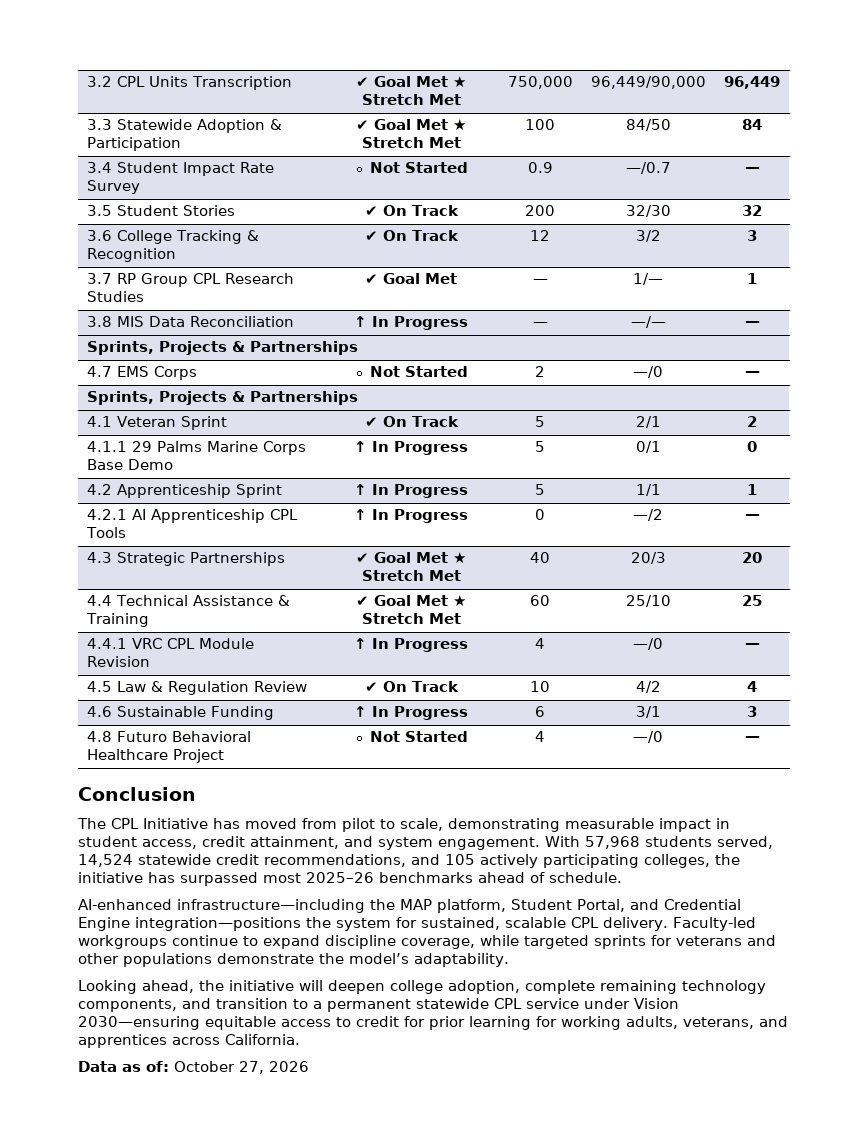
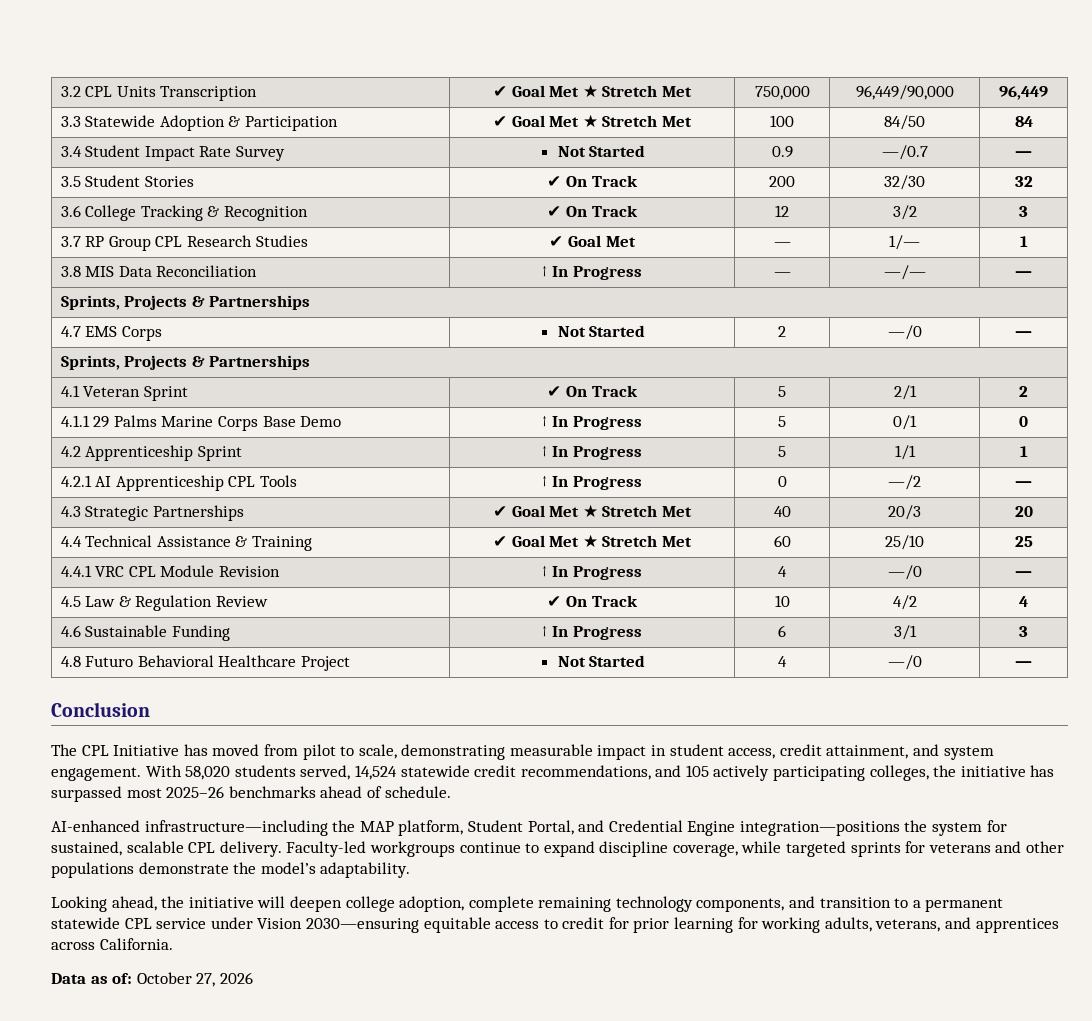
[585,836,640,849] 57,968 -> [185,766,231,780] 58,020

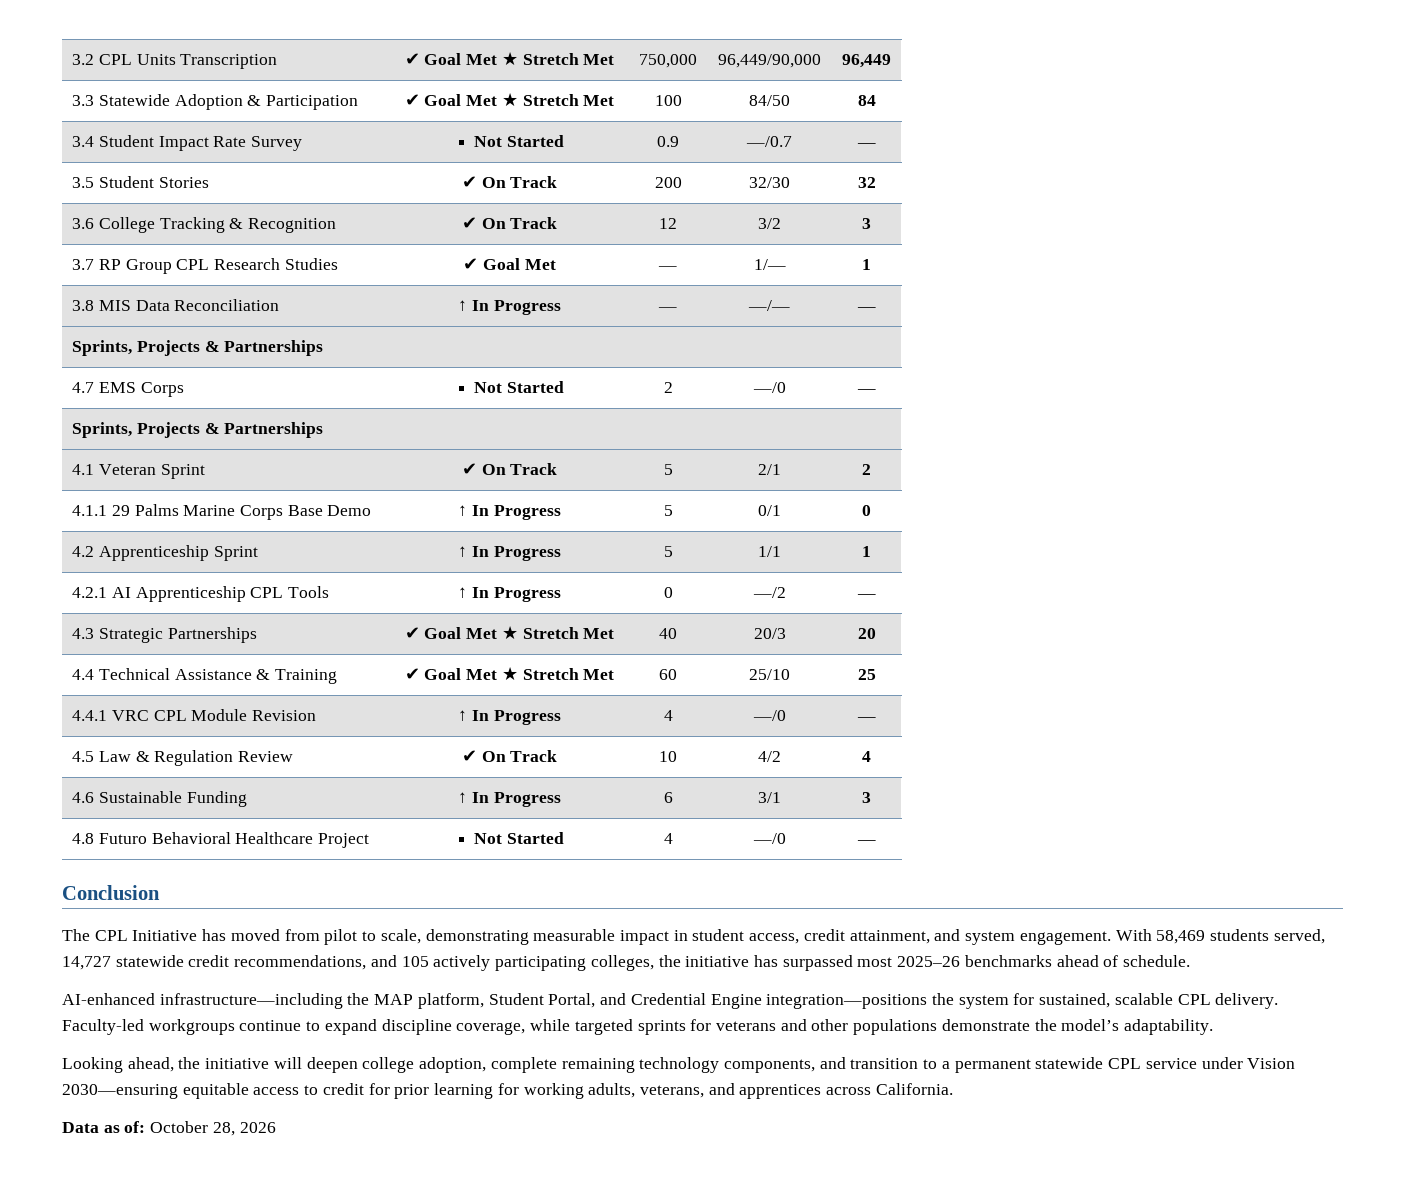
[185,766,231,780] 58,020 -> [1156,930,1206,944] 58,469
[354,765,397,780] 14,524 -> [62,956,111,970] 14,727
[196,973,216,987] 27, -> [212,1122,235,1136] 28,

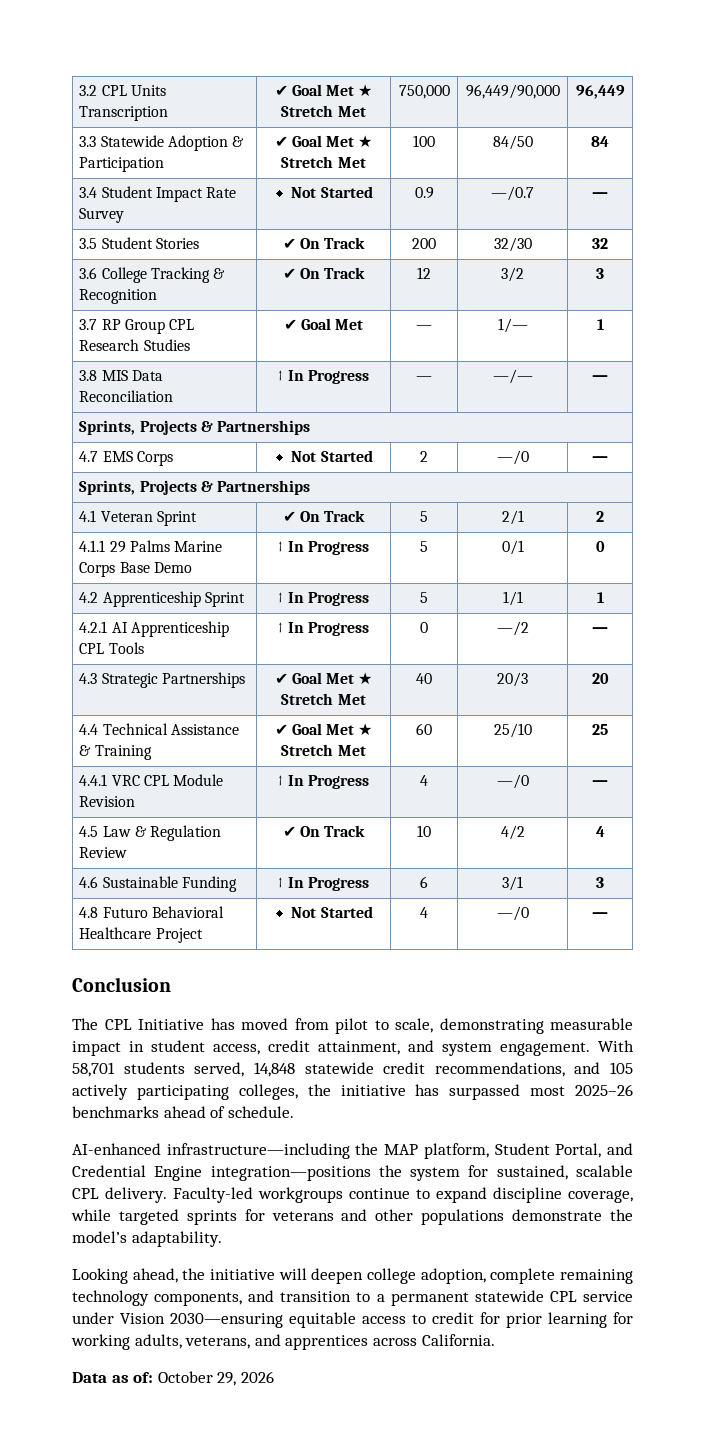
[1156,930,1206,944] 58,469 -> [72,1062,115,1077] 58,701
[62,956,111,970] 14,727 -> [253,1062,295,1077] 14,848
[212,1122,235,1136] 28, -> [217,1372,237,1386] 29,

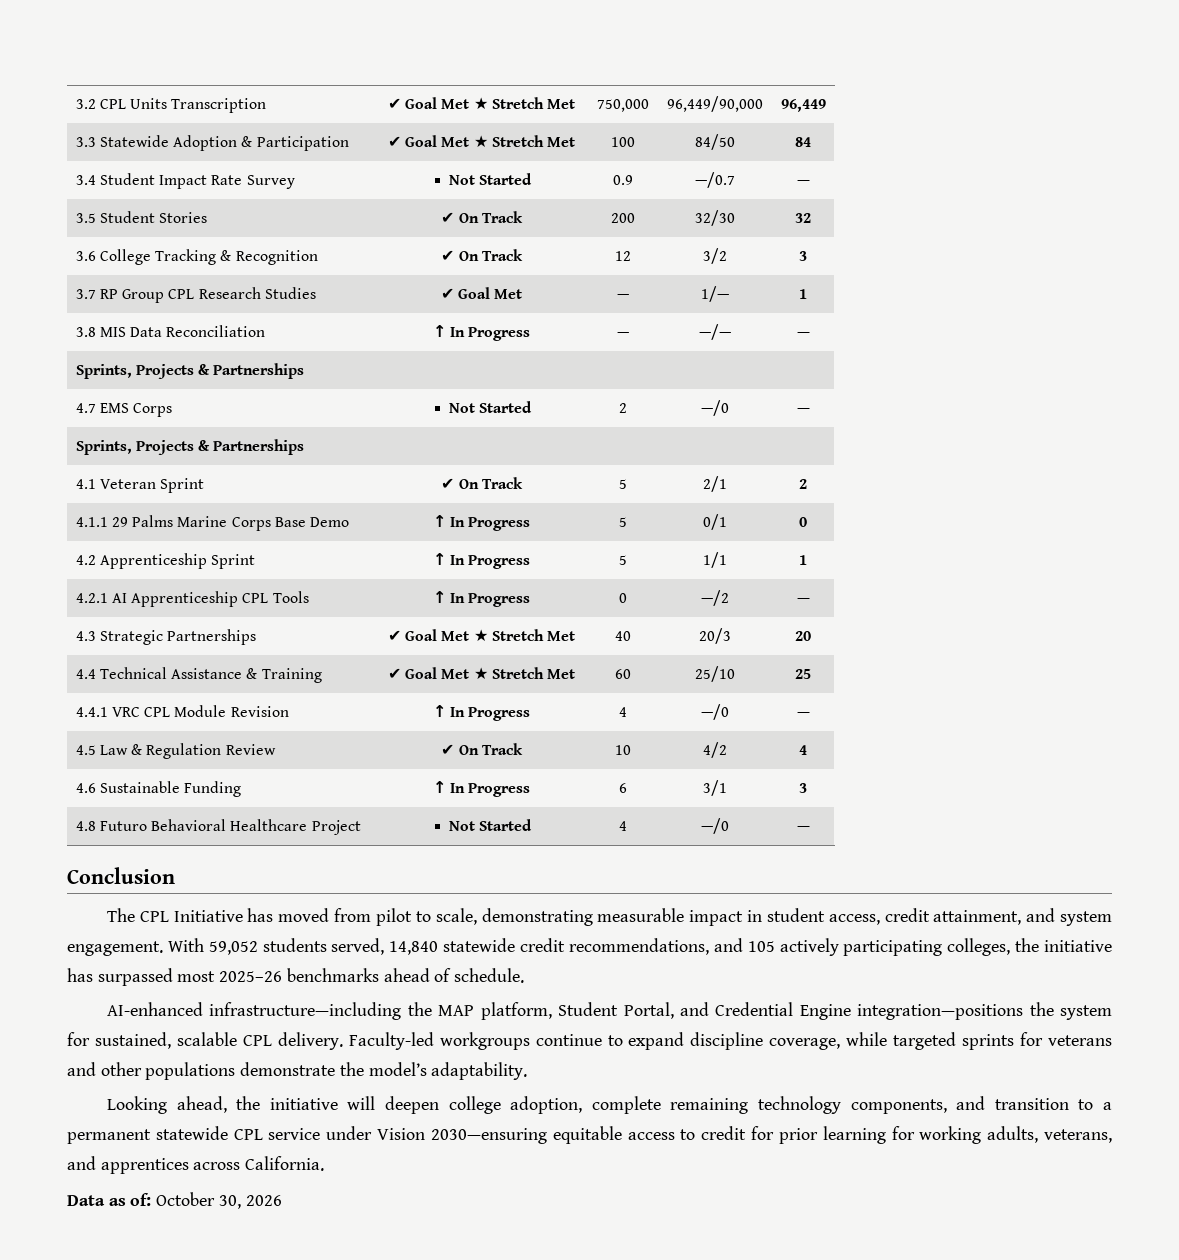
[72,1062,115,1077] 58,701 -> [208,941,258,955] 59,052
[253,1062,295,1077] 14,848 -> [389,941,439,955] 14,840
[217,1372,237,1386] 29, -> [218,1195,241,1209] 30,

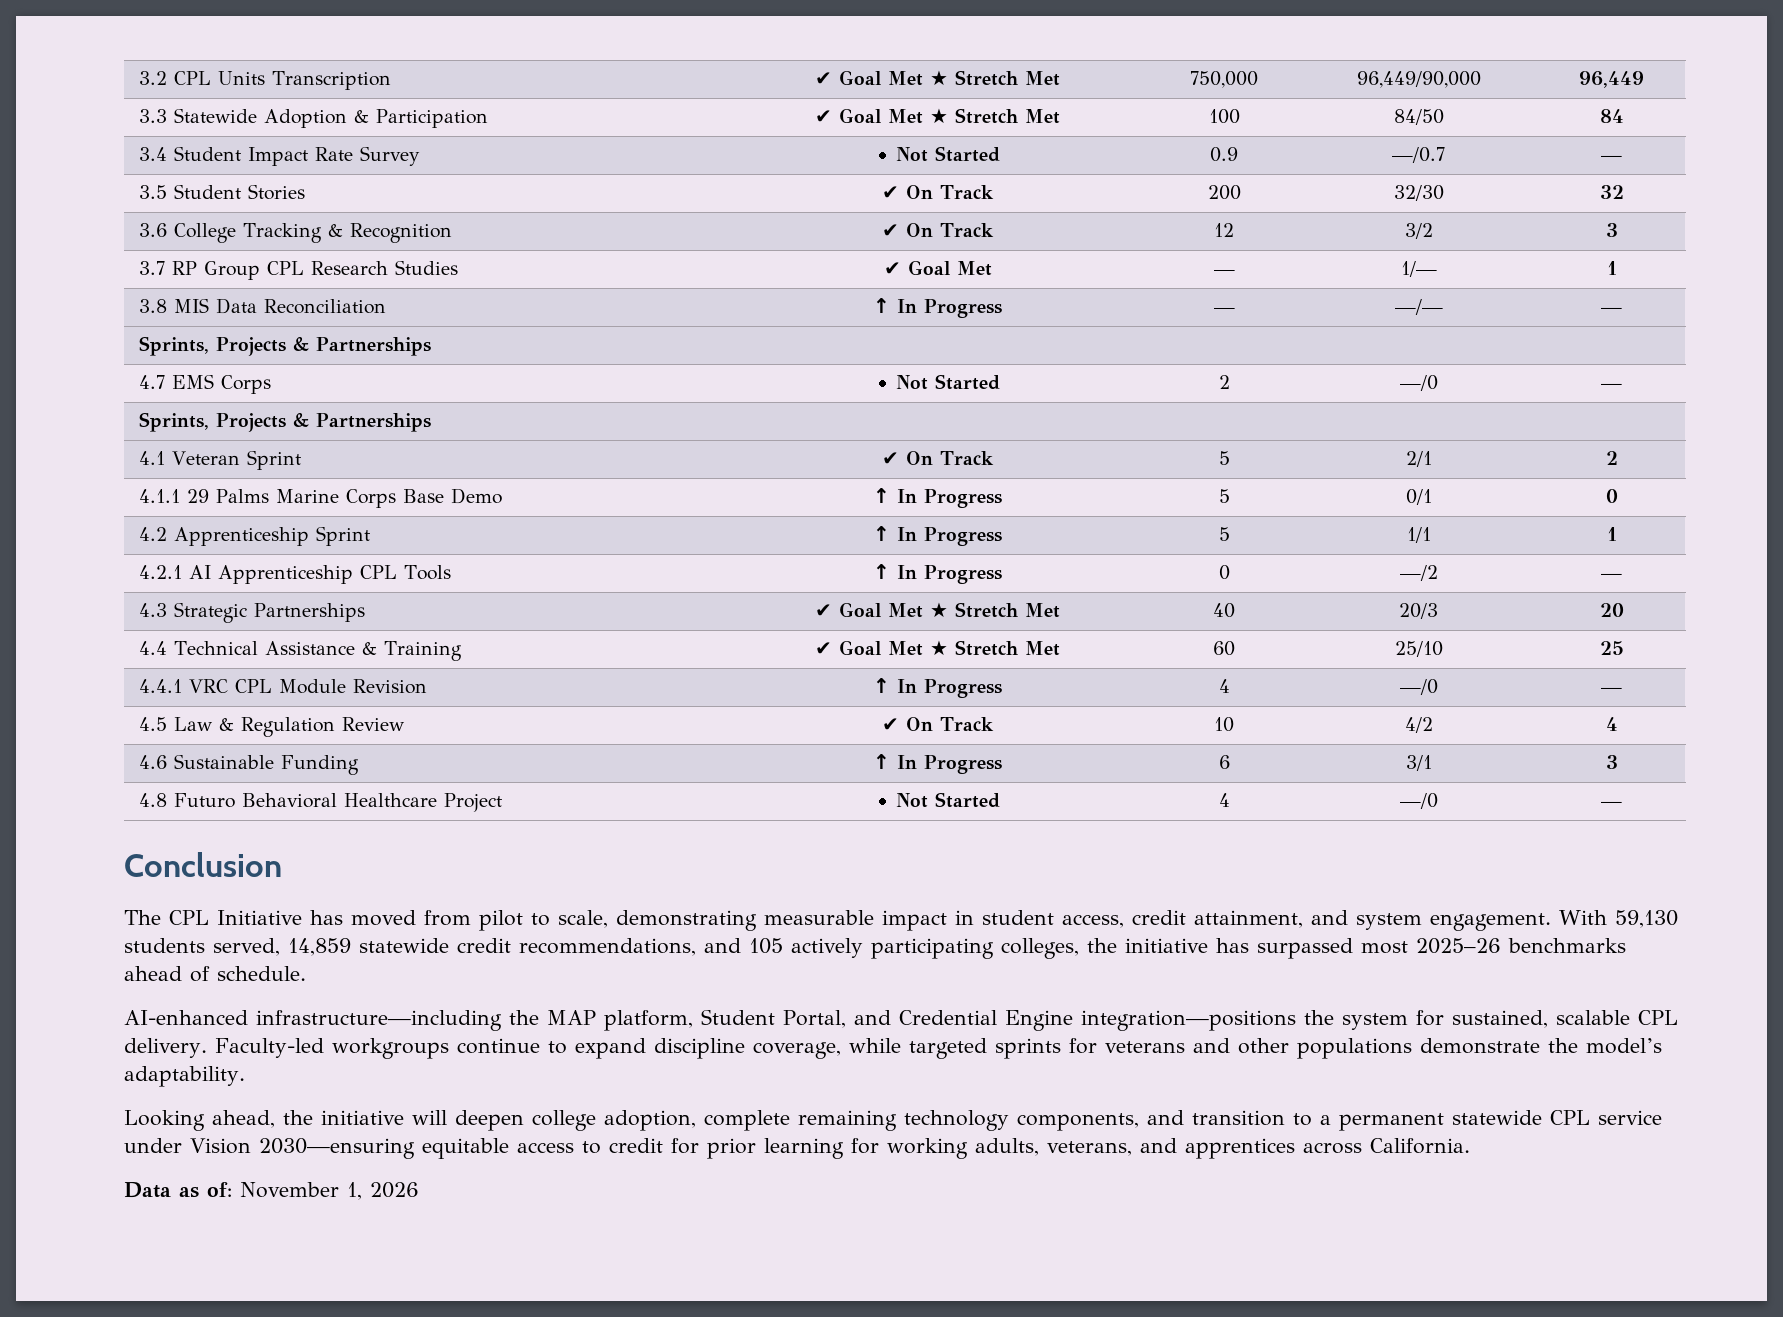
[208,941,258,955] 59,052 -> [1615,910,1678,928] 59,130
[389,941,439,955] 14,840 -> [288,938,351,956] 14,859
[156,1192,241,1209] October 30, -> [240,1182,362,1200] November 1,

